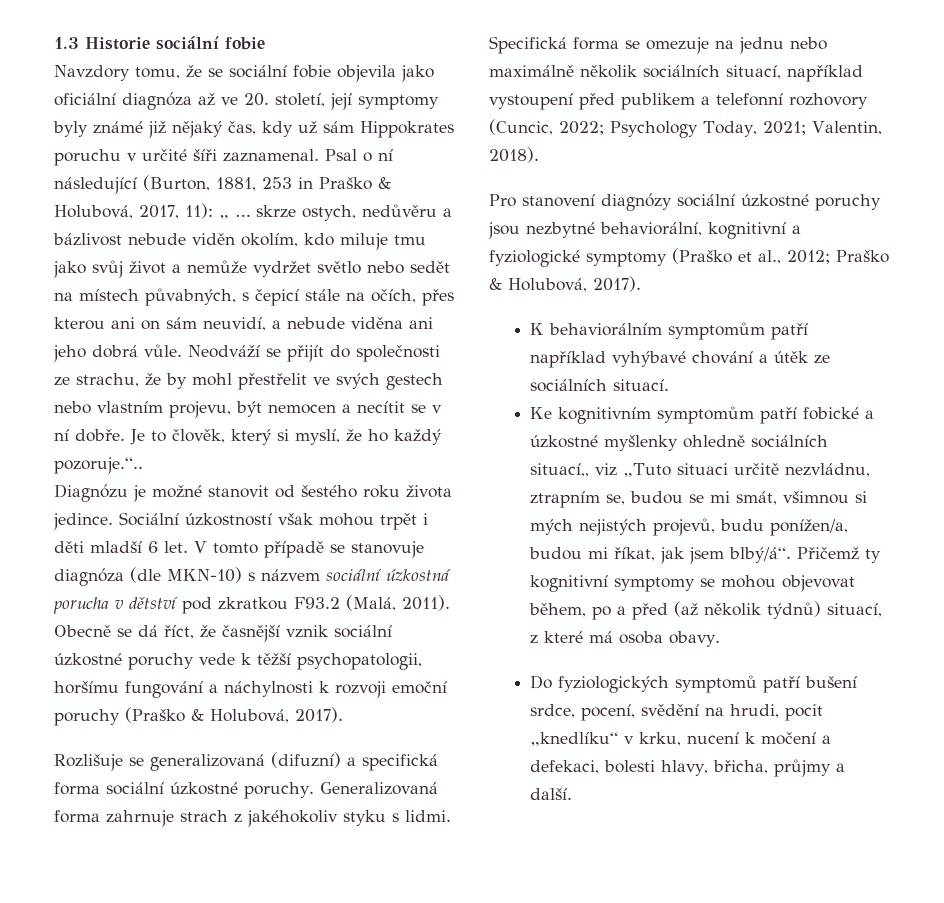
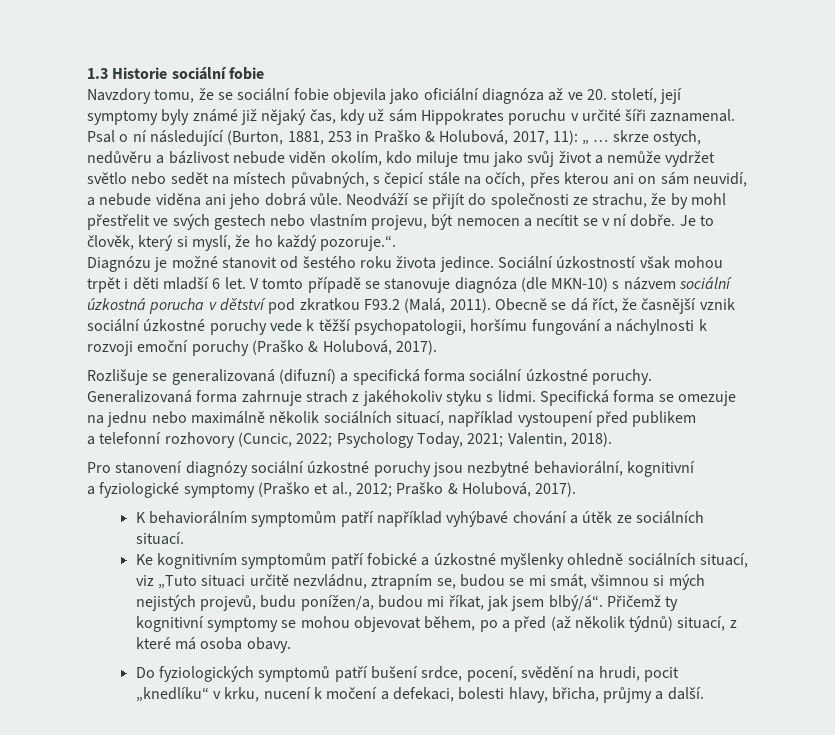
[54,457,143,474] pozoruje.“.. -> [320,235,397,251] pozoruje.“.
(695, 101) none -> (697, 419) //
(786, 230) none -> (695, 469) //
[530,463,590,477] situací,, -> [699,553,748,568] situací,

